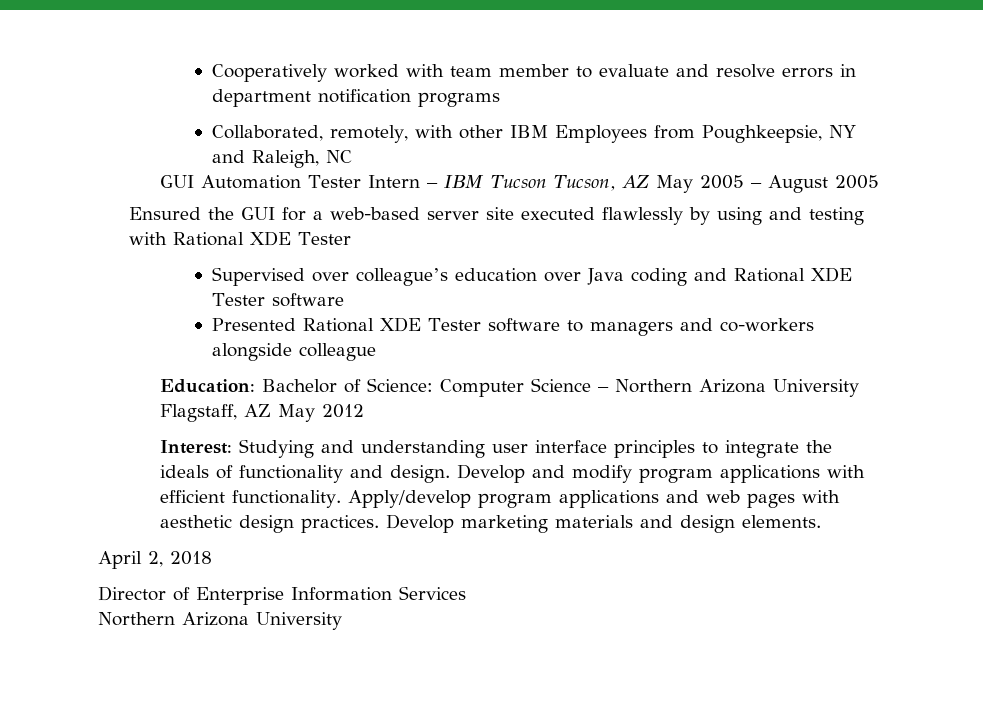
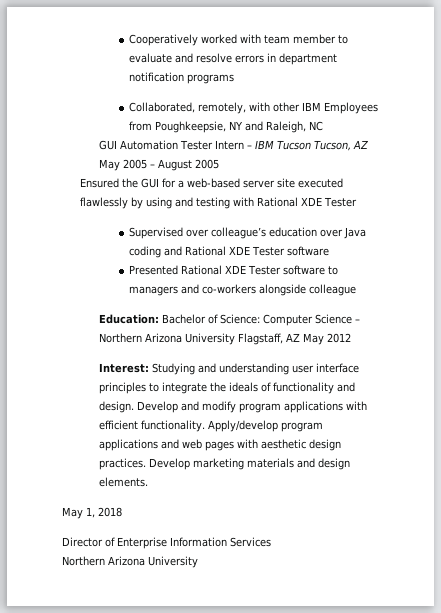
[98,551,163,569] April 2, -> [62,507,95,519] May 1,

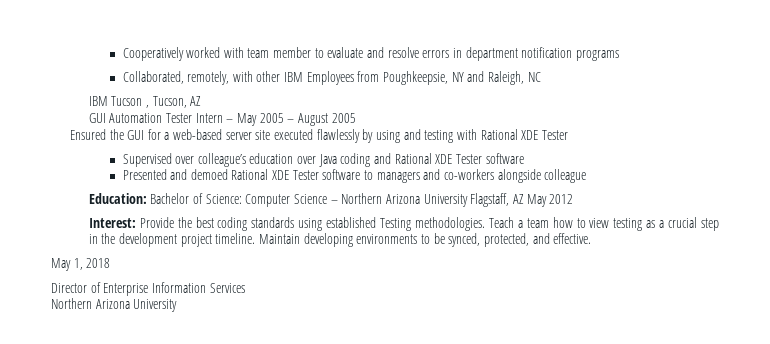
(324, 126) none -> [88,96,202,108] // IBM Tucson , Tucson, AZ
[254,140,368,151] IBM Tucson Tucson, AZ -> (234, 121) none
(179, 270) none -> [170,169,228,180] and demoed
[151,363,359,375] [98,382,355,394] [98,401,367,413] [98,420,323,432] [98,439,341,451] [98,458,350,470] [98,477,148,487] Studying and understanding user interface principles to integrate the ideals of functionality and design. Develop and modify program applications with efficient functionality. Apply/develop program applications and web pages with aesthetic design practices. Develop marketing materials and design elements. -> [139,217,719,231] [88,233,592,247] Provide the best coding standards using established Testing methodologies. Teach a team how to view testing as a crucial step in the development project timeline. Maintain developing environments to be synced, protected, and effective.

